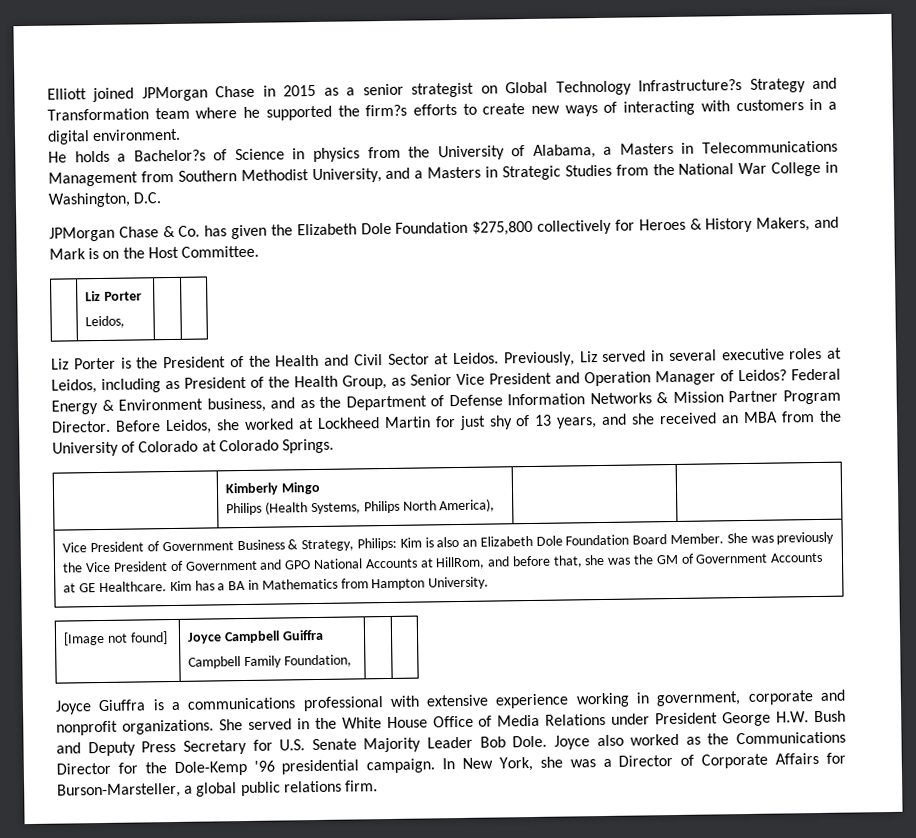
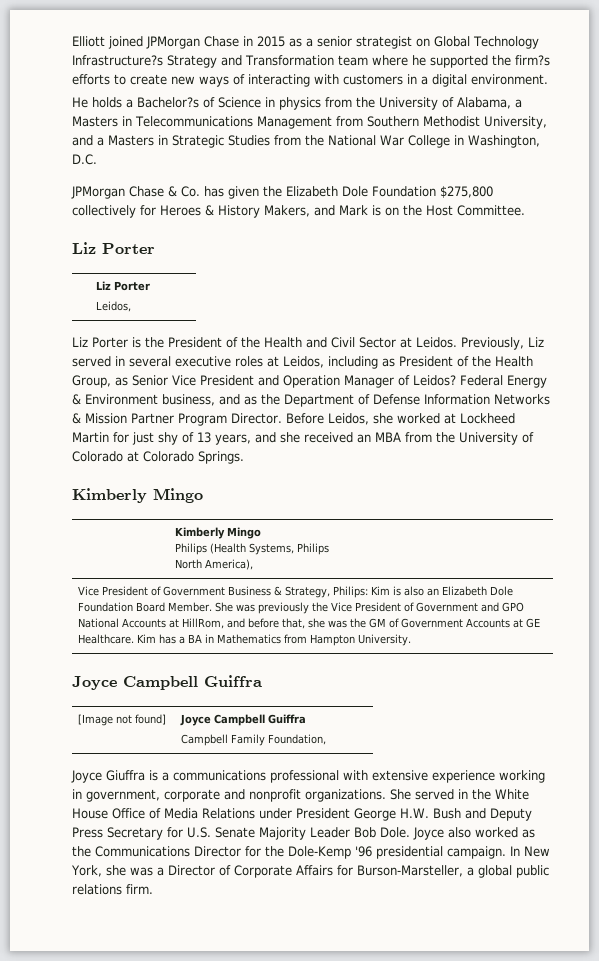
(259, 251) none -> [72,242,155,254] // Liz Porter
(334, 446) none -> [72,488,203,503] // Kimberly Mingo
(490, 583) none -> [72,675,262,690] // Joyce Campbell Guiffra

